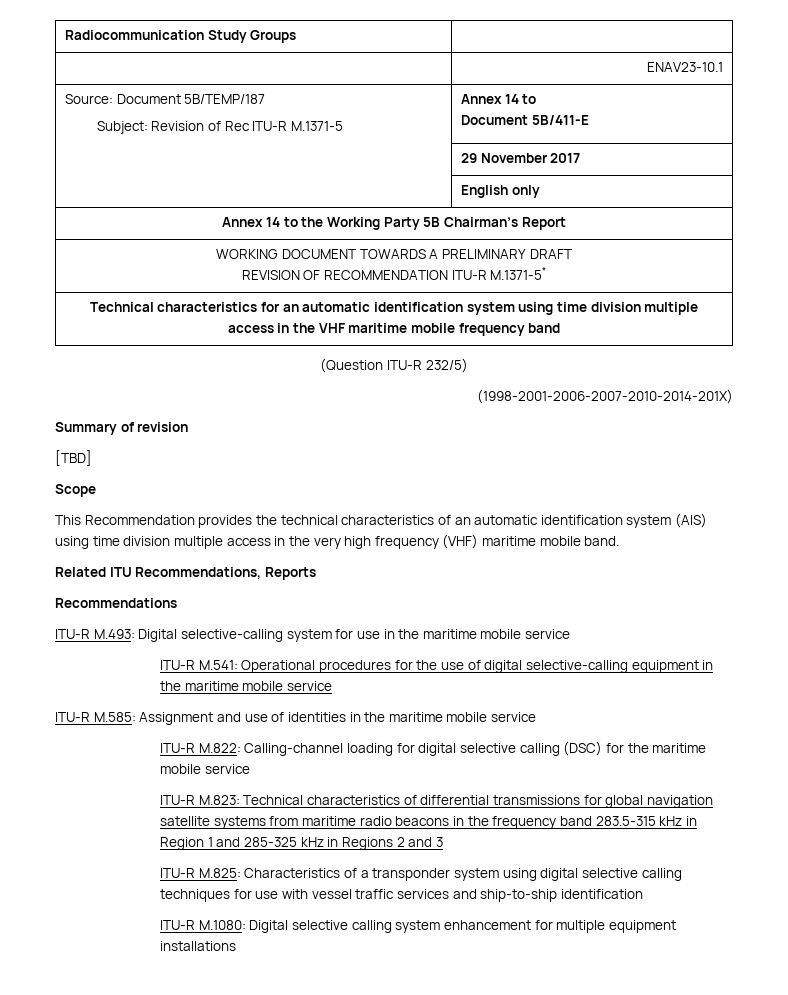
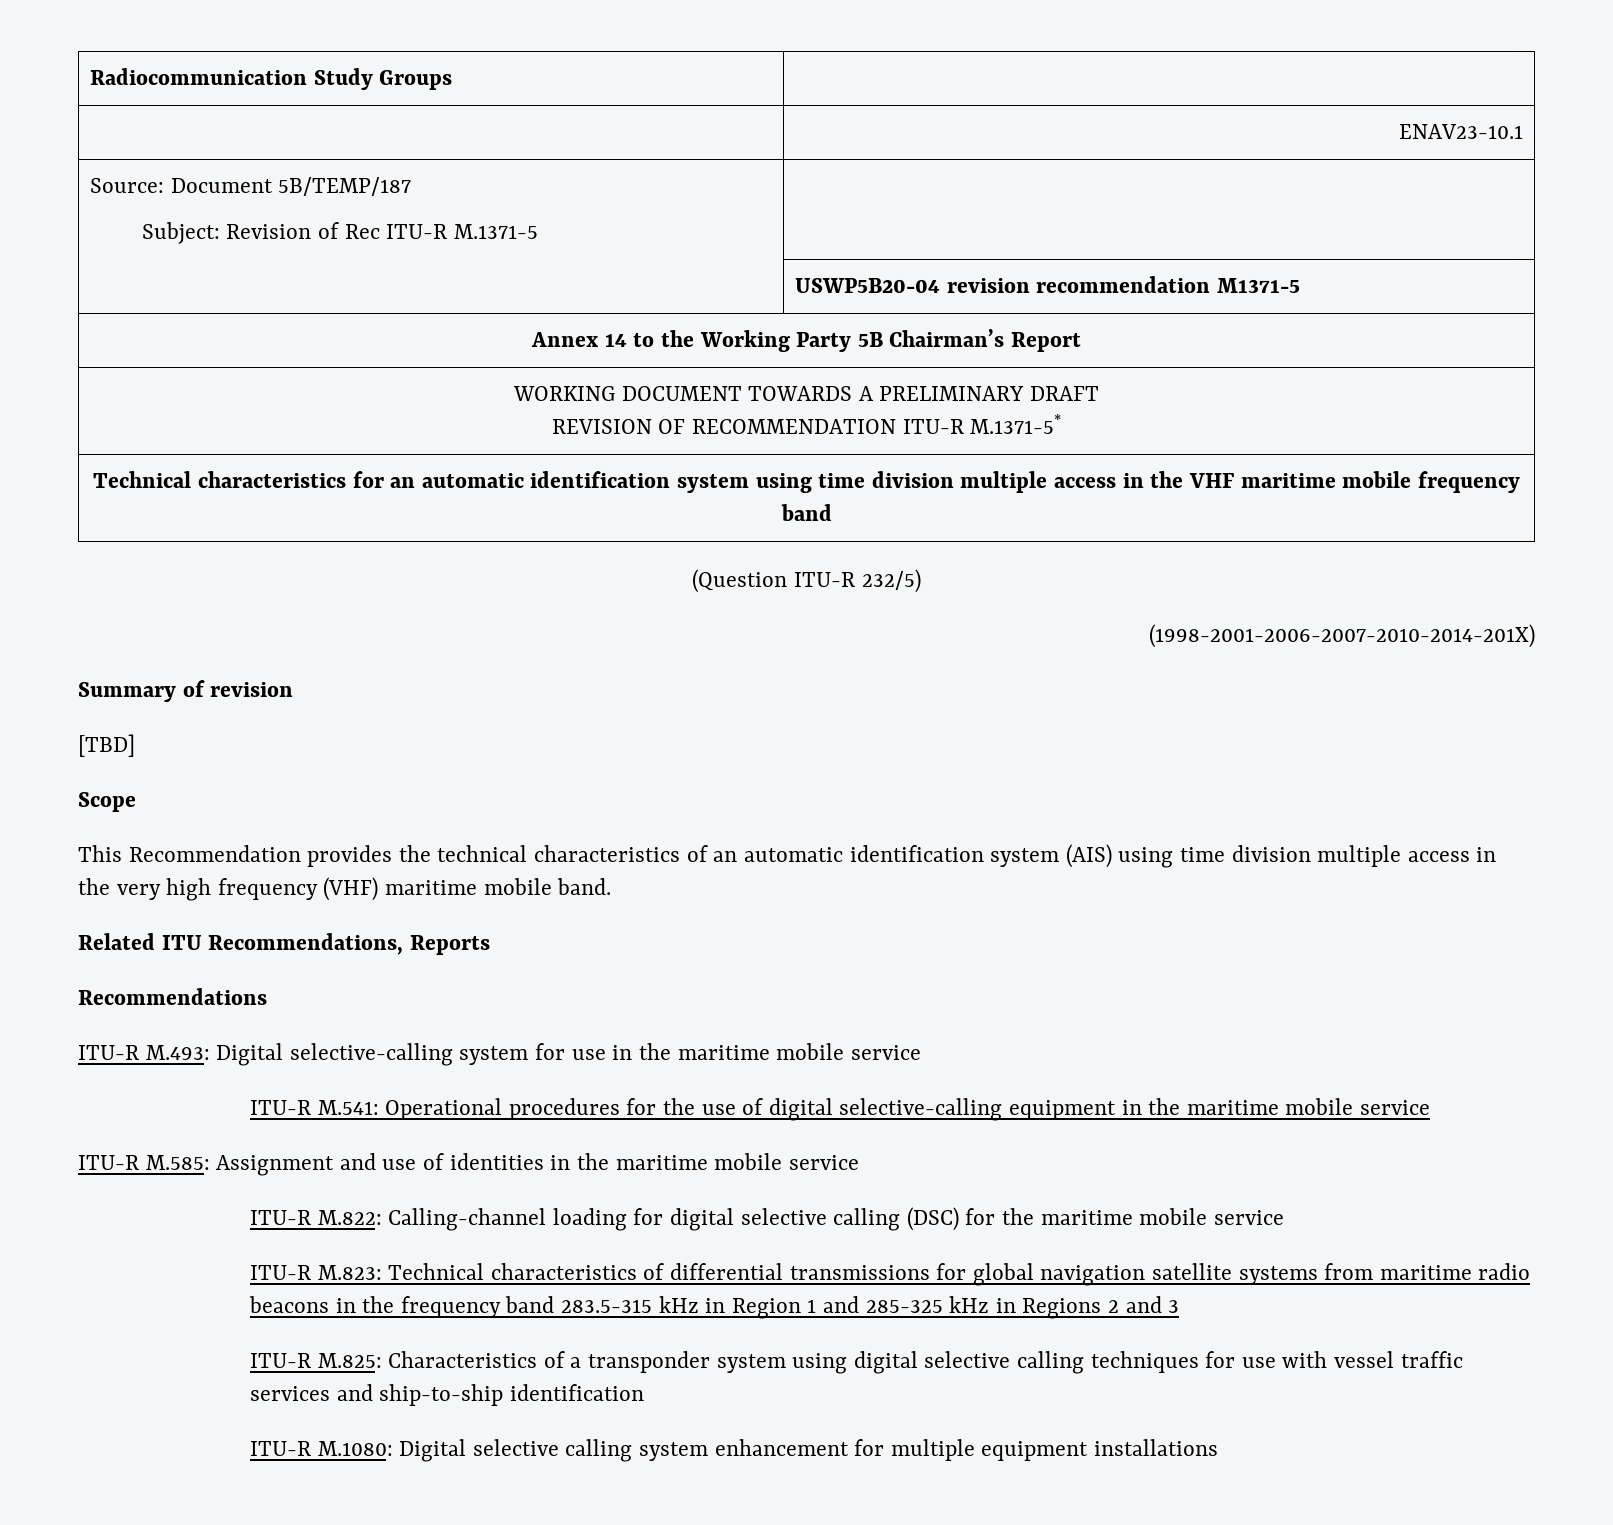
[461,94,537,104] [461,115,589,125] [461,153,581,163] [461,185,540,198] Annex 14 to // Document 5B/411-E // | 29 November 2017 // | English only -> [795,276,1301,293] // | USWP5B20-04 revision recommendation M1371-5

